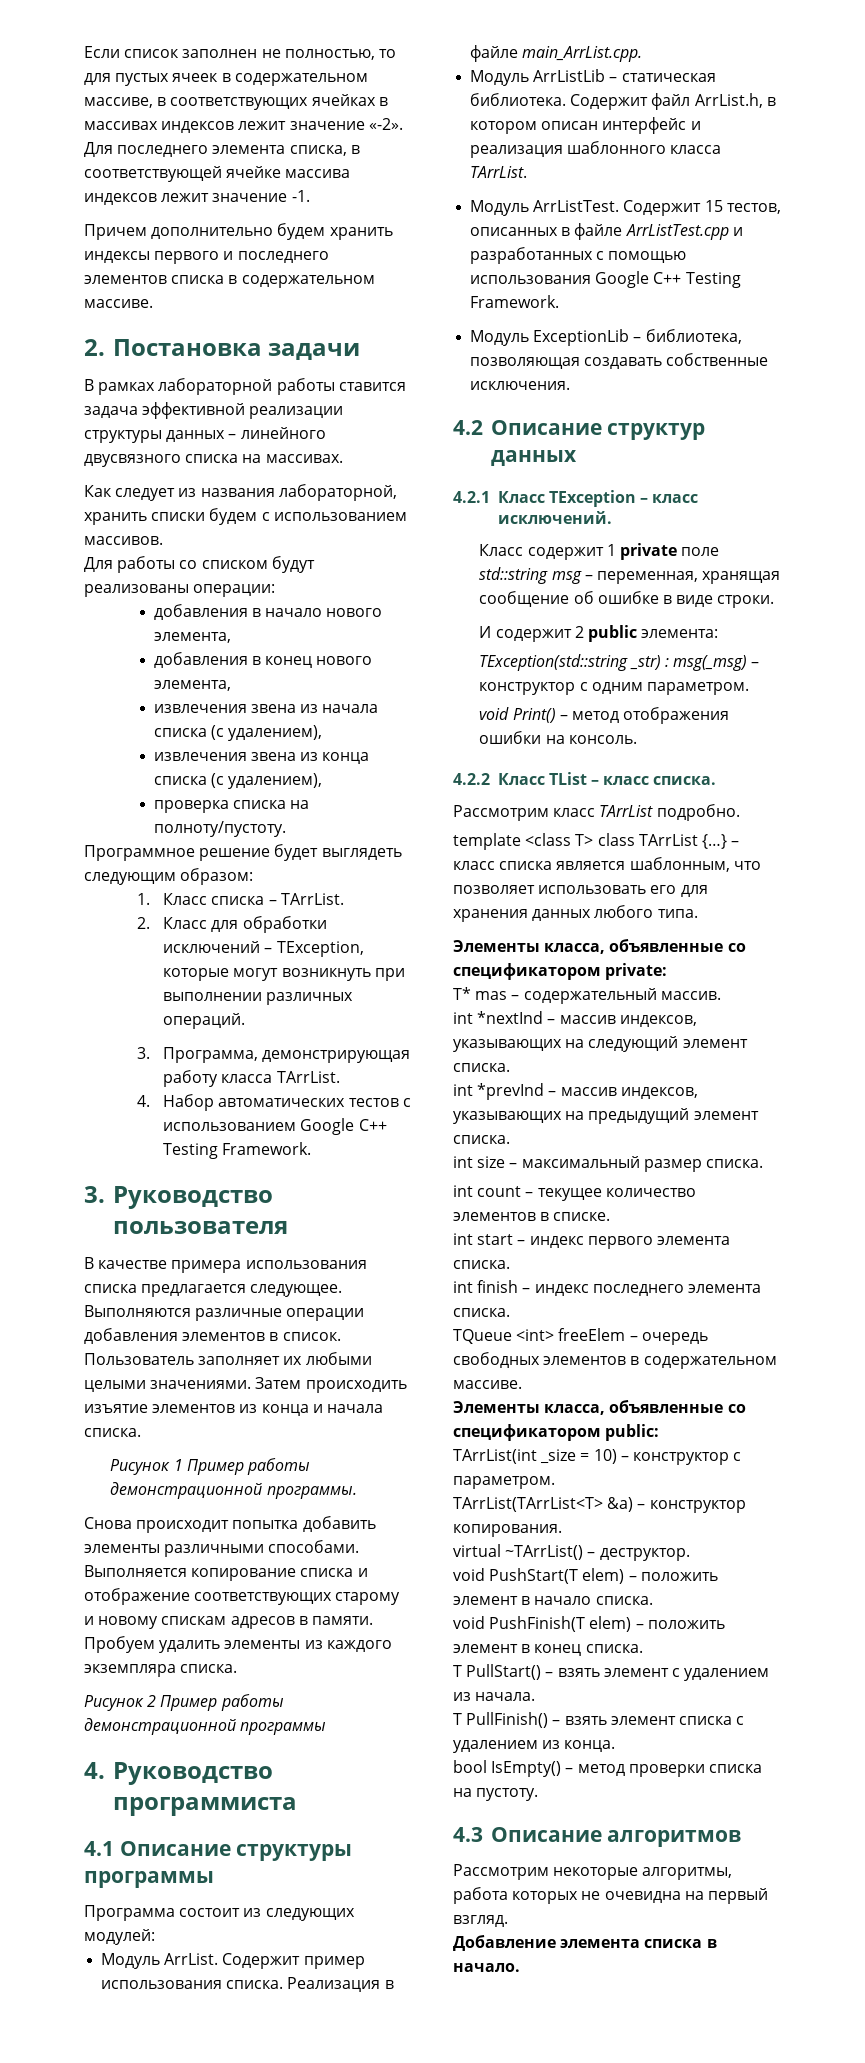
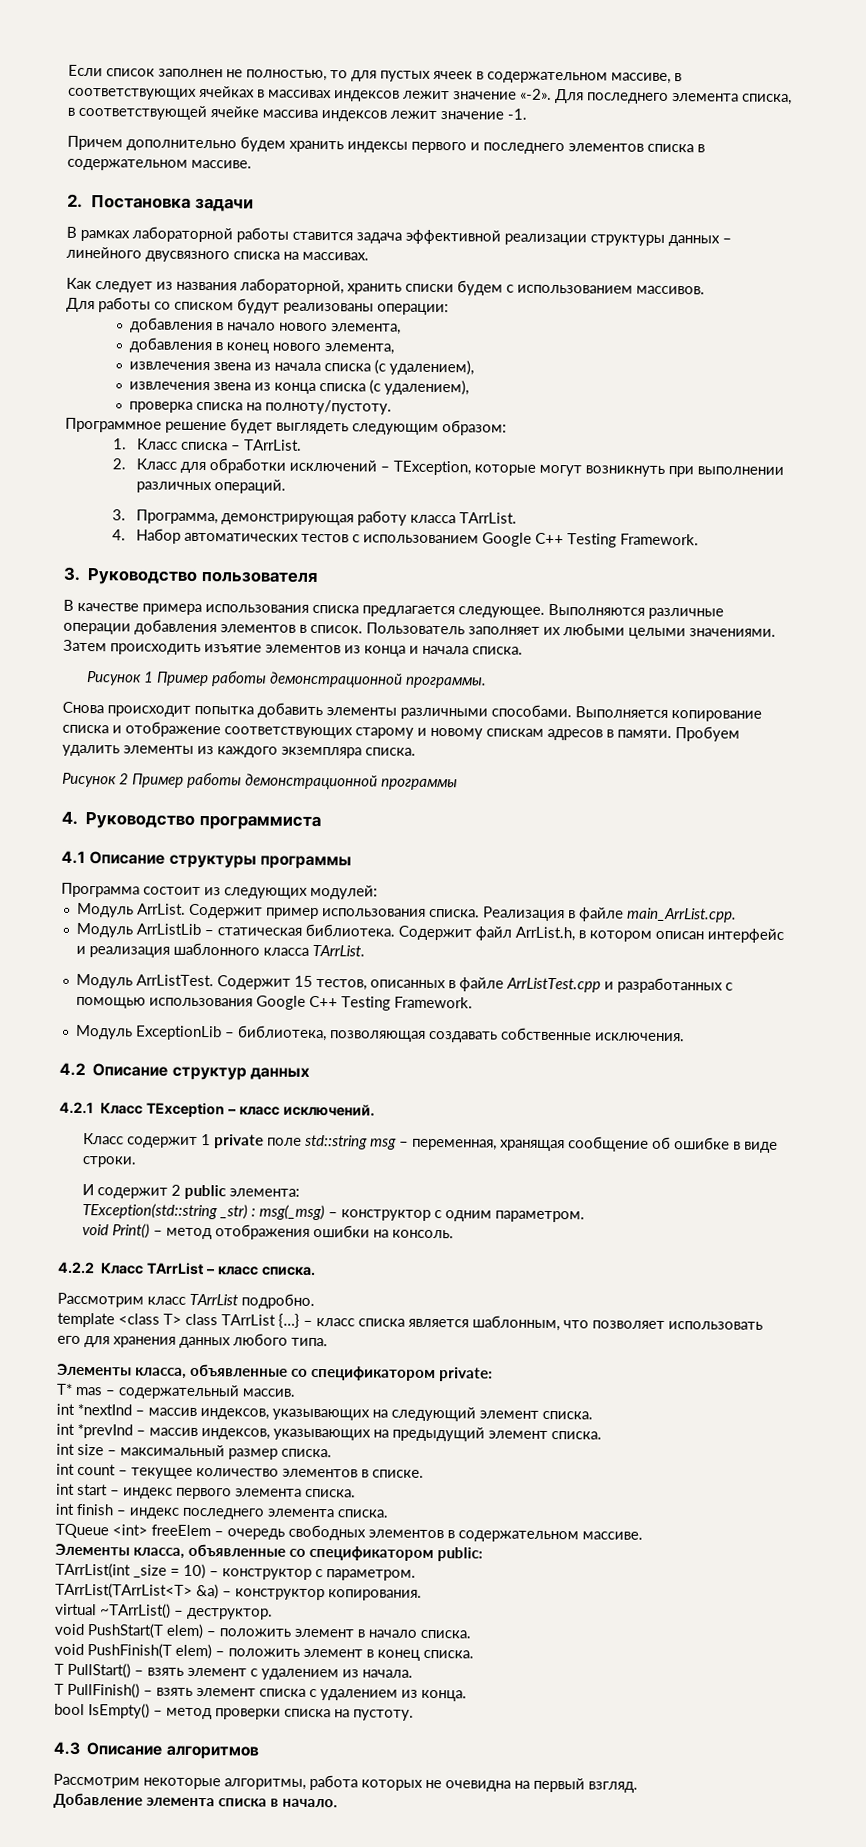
[548,772,587,785] TList -> [146,1262,205,1276] TArrList

